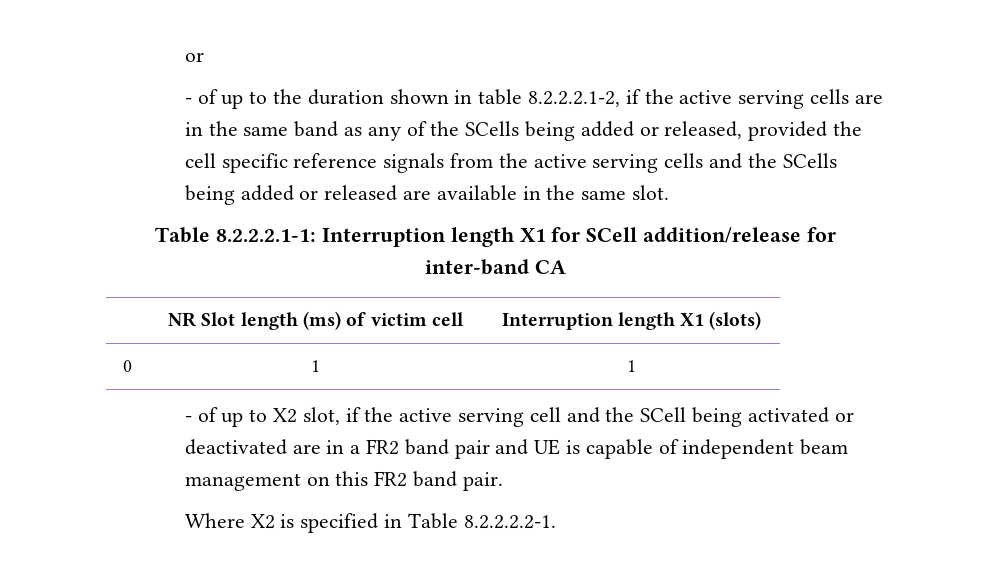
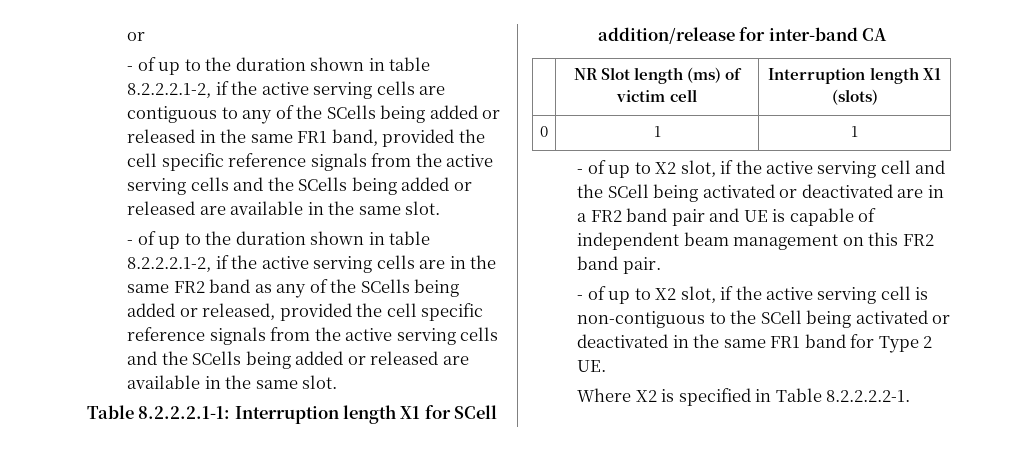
[184,52,204,62] or -> [127,32,146,41] [127,57,430,75] [127,81,446,99] [127,105,500,124] [127,129,485,147] [127,153,494,171] [127,177,472,195] [127,201,441,215] or // - of up to the duration shown in table 8.2.2.2.1-2, if the active serving cells are contiguous to any of the SCells being added or released in the same FR1 band, provided the cell specific reference signals from the active serving cells and the SCells being added or released are available in the same slot.
(289, 131) none -> [173,281,205,293] FR2
(503, 481) none -> [577,286,929,304] [577,310,951,328] [577,334,932,353] [577,360,607,372] // - of up to X2 slot, if the active serving cell is non-contiguous to the SCell being activated or deactivated in the same FR1 band for Type 2 UE.

